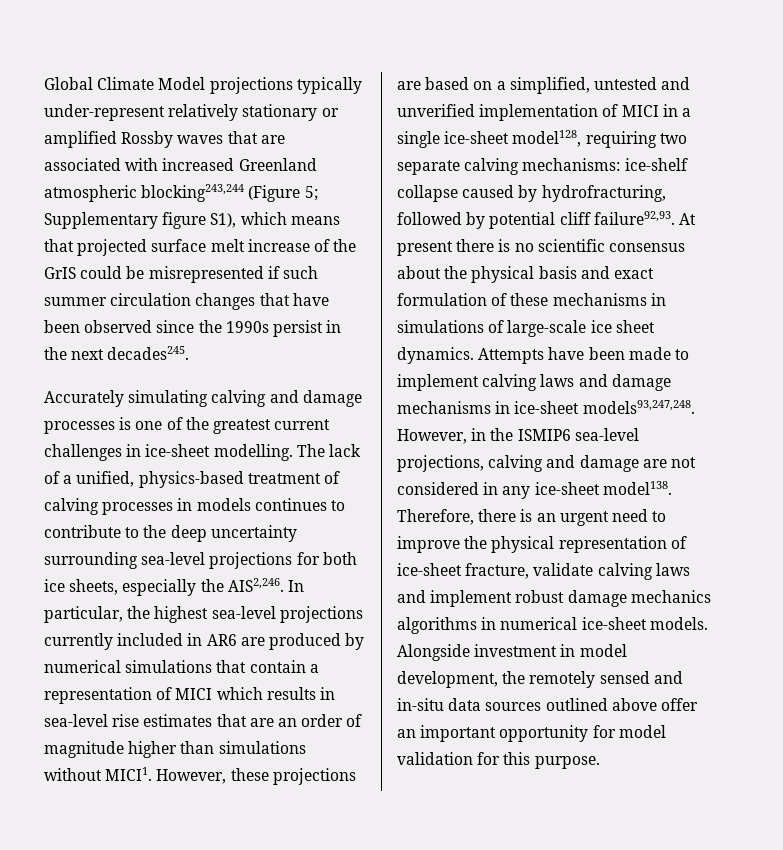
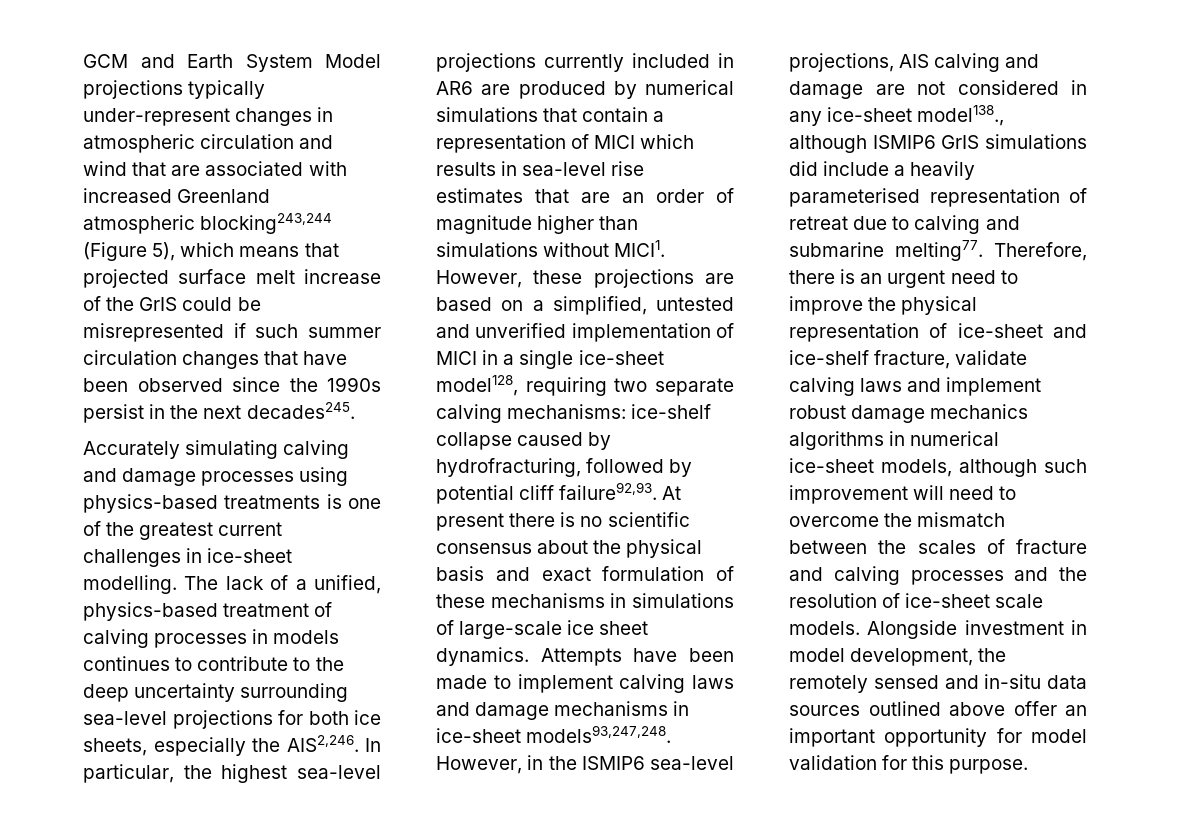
[44,77,362,94] [44,104,339,121] [44,131,224,148] Global Climate Model projections typically under-represent relatively stationary or amplified Rossby waves -> [83,54,381,72] [83,80,266,99] [83,107,334,126] [83,134,334,153] [83,161,127,176] GCM and Earth System Model projections typically under-represent changes in atmospheric circulation and wind
[304,186,318,201] [44,212,237,229] 5; Supplementary figure S1), -> [152,242,176,261] 5),
(115, 427) none -> [299,467,349,486] [83,494,321,513] using physics-based treatments
(484, 463) none -> [899,54,930,68] AIS
[602,481,672,495] model138. -> [917,105,1005,126] [789,134,1087,153] [789,161,976,180] [789,188,1087,207] [789,215,1020,234] [789,240,983,261] model138., although ISMIP6 GrIS simulations did include a heavily parameterised representation of retreat due to calving and submarine melting77.
(462, 569) none -> [1053,324,1087,338] [789,350,869,365] and ice-shelf
(647, 623) none -> [881,459,1087,477] [789,485,1017,504] [789,512,1006,527] [789,539,1087,554] [789,566,1087,585] [789,593,1044,608] models, although such improvement will need to overcome the mismatch between the scales of fracture and calving processes and the resolution of ice-sheet scale

